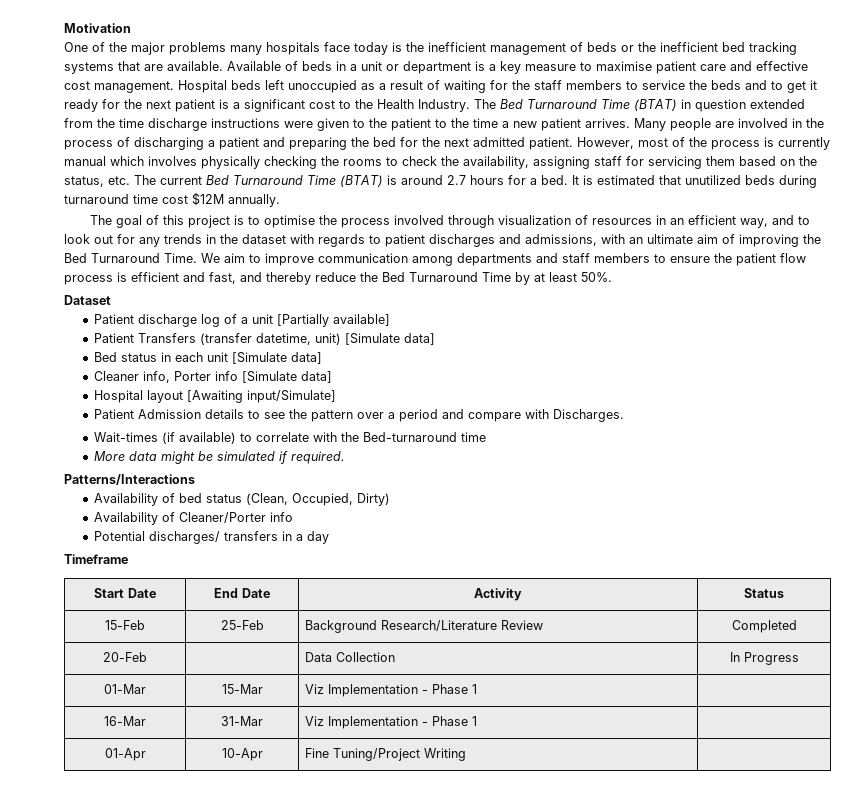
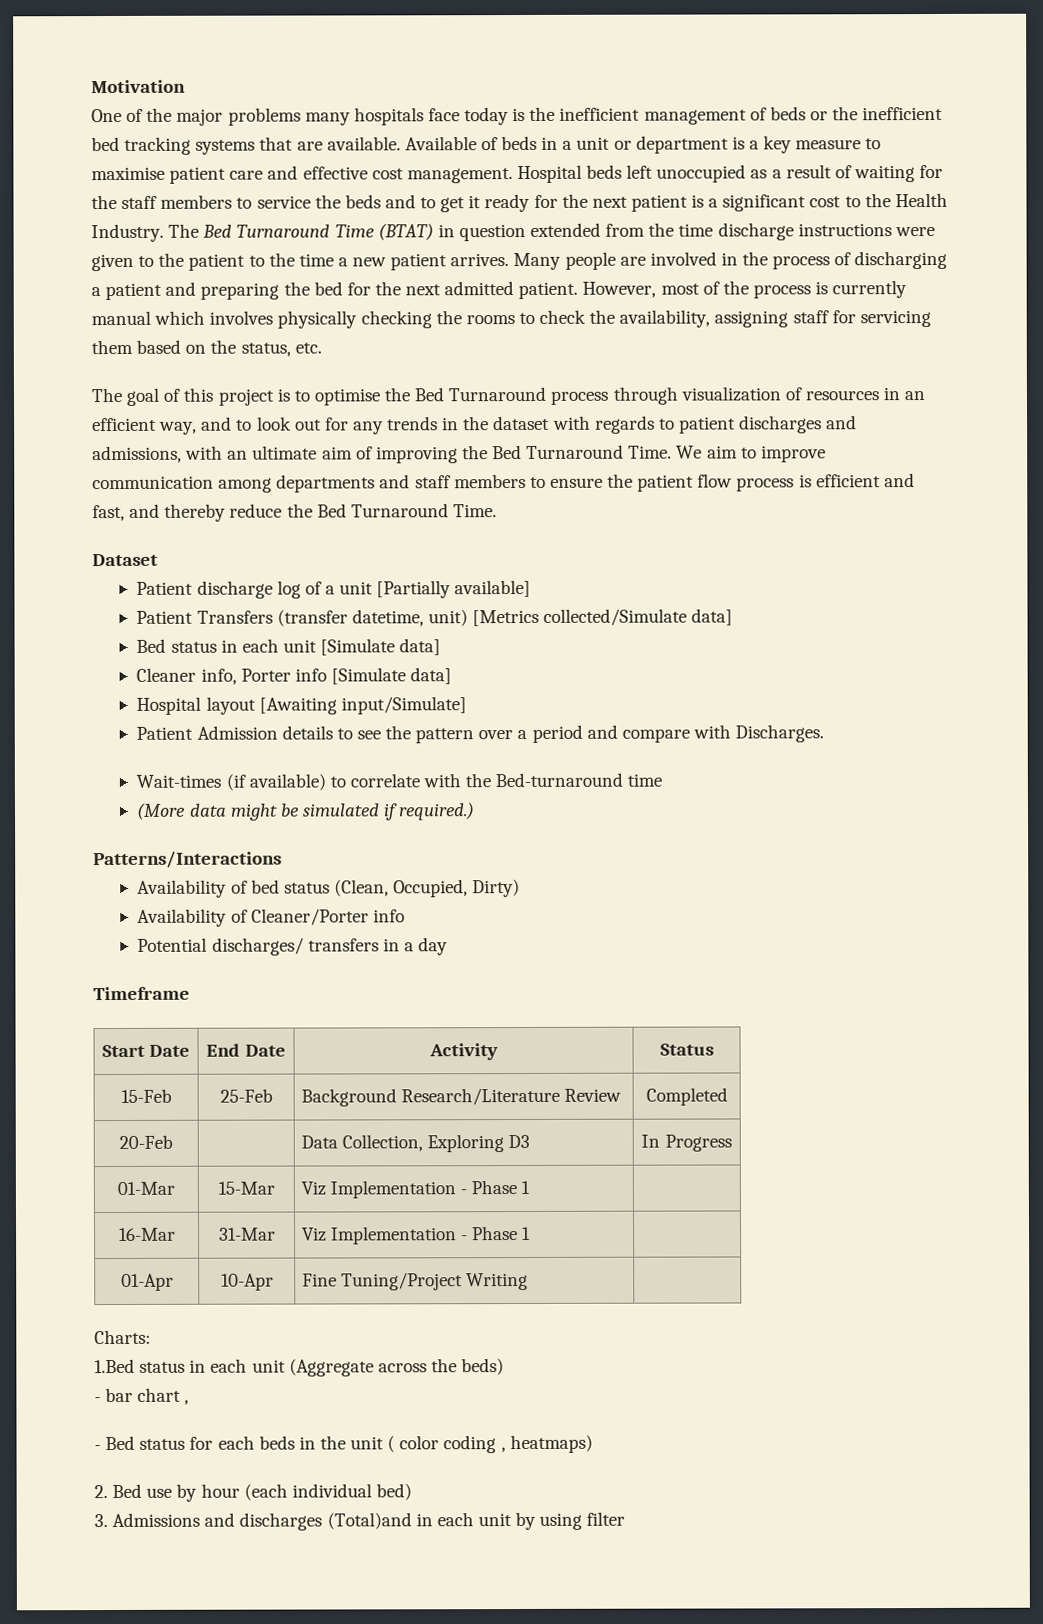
[134,175,817,188] [64,192,280,207] The current Bed Turnaround Time (BTAT) is around 2.7 hours for a bed. It is estimated that unutilized beds during turnaround time cost $12M annually. -> (322, 348) none
[340,215,444,228] process involved -> [414,386,610,405] Bed Turnaround process
[482,272,612,285] Time by at least 50%. -> [452,504,497,518] Time.
[344,333,400,345] [Simulate -> [472,608,688,627] [Metrics collected/Simulate
[93,451,125,461] More -> [136,802,187,820] (More
[290,451,345,464] required. -> [398,802,476,821] required.)
[336,652,396,662] Collection -> [341,1134,531,1153] Collection, Exploring D3
(467, 754) none -> [94,1329,151,1345] [94,1358,505,1377] [94,1387,190,1405] [94,1434,593,1454] [94,1483,412,1502] [94,1511,626,1531] // Charts: // 1.Bed status in each unit (Aggregate across the beds) // - bar chart , // - Bed status for each beds in the unit ( color coding , heatmaps) // 2. Bed use by hour (each individual bed) // 3. Admissions and discharges (Total)and in each unit by using filter

